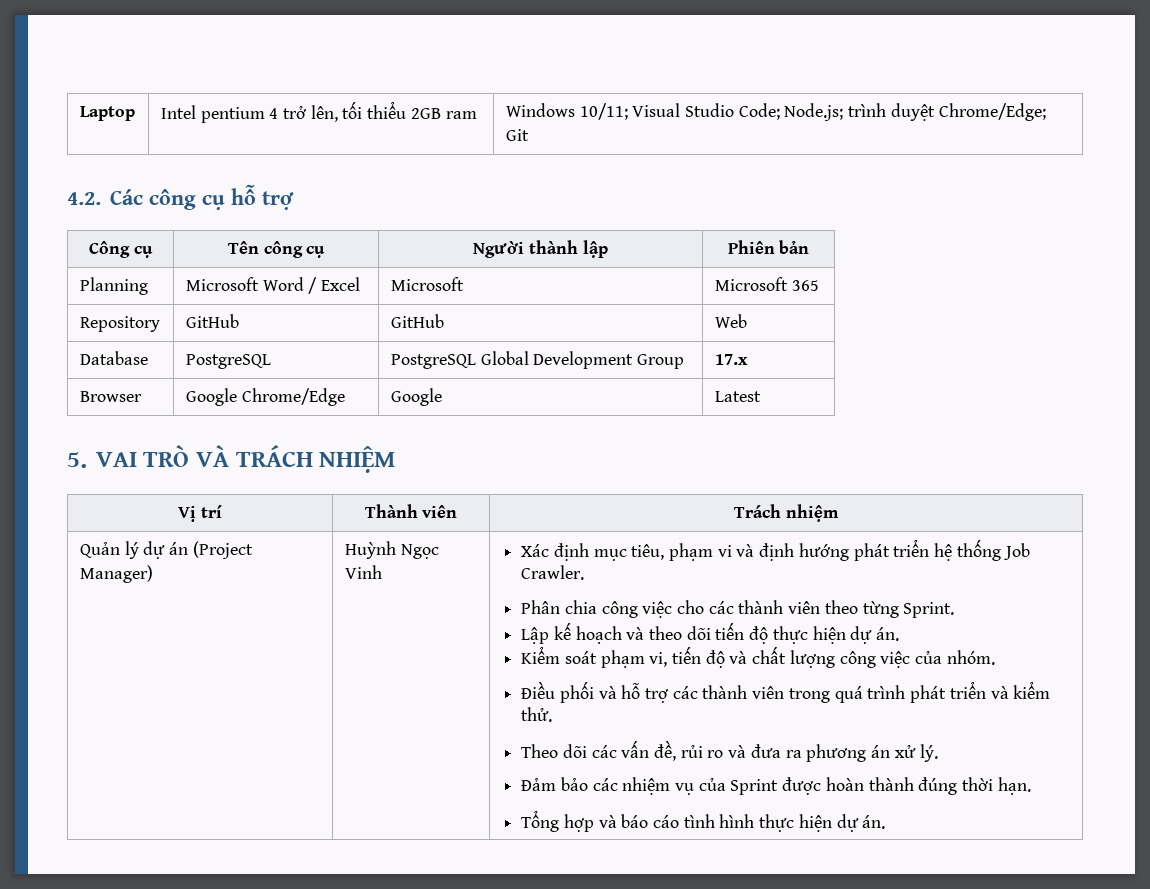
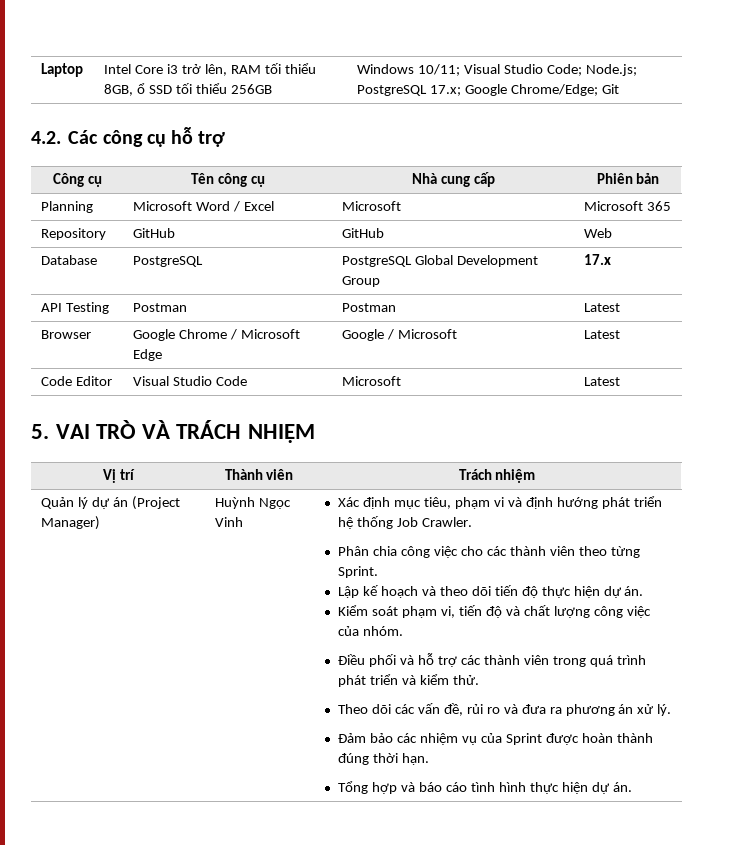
[200,107,279,123] pentium 4 -> [135,64,179,74] Core i3
[342,101,477,119] tối thiểu 2GB ram -> [230,63,316,74] [104,83,272,96] RAM tối thiểu 8GB, ổ SSD tối thiểu 256GB
[848,103,935,121] trình duyệt -> [357,84,508,96] PostgreSQL 17.x; Google
[473,240,608,258] Người thành lập -> [412,172,495,187] Nhà cung cấp
[79,391,142,402] [185,388,345,406] [390,388,442,406] Browser | Google Chrome/Edge | Google -> [41,302,110,314] [133,303,188,312] [342,303,397,312] [584,303,621,312] [41,330,92,339] [133,329,301,341] [133,349,163,361] [342,329,458,341] [584,330,621,339] [41,376,113,386] [133,376,248,386] [342,376,402,386] API Testing | Postman | Postman | Latest // Browser | Google Chrome / Microsoft Edge | Google / Microsoft | Latest // Code Editor | Visual Studio Code | Microsoft

